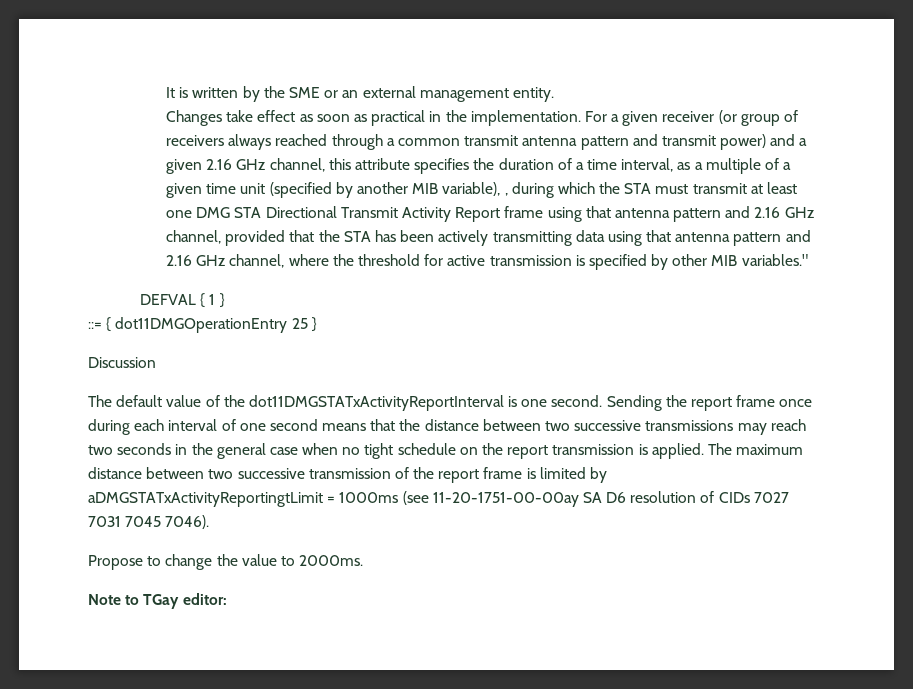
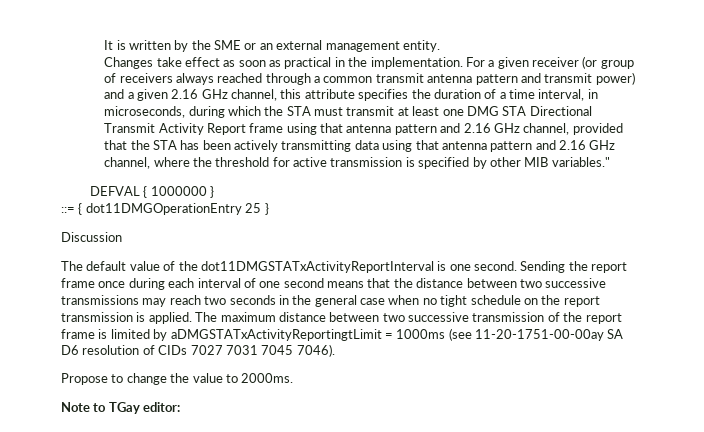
[677,158,792,174] [166,182,508,198] as a multiple of a given time unit (specified by another MIB variable), , -> [587,89,598,99] [104,106,186,118] in microseconds,
[209,294,216,305] 1 -> [150,186,207,196] 1000000

